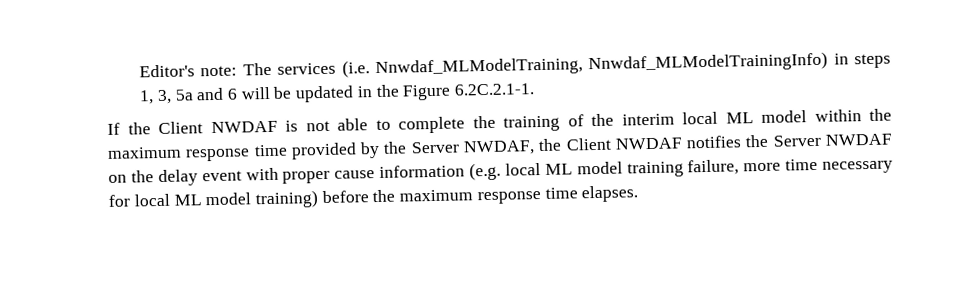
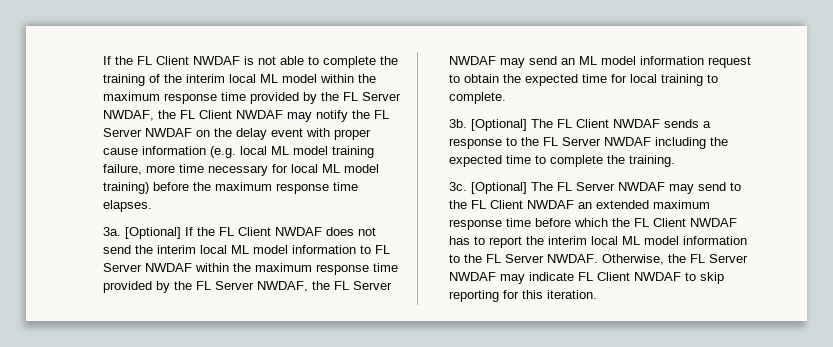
[139,51,892,78] [139,83,535,105] [107,122,151,135] Editor's note: The services (i.e. Nnwdaf_MLModelTraining, Nnwdaf_MLModelTrainingInfo) in steps 1, 3, 5a and 6 will be updated in the Figure 6.2C.2.1-1. // If the -> [102,56,152,65] If the FL
[410,134,769,156] Server NWDAF, the Client NWDAF notifies the -> [342,92,401,101] [102,110,389,122] FL Server NWDAF, the FL Client NWDAF may notify the FL
(639, 194) none -> [102,227,376,239] [102,245,390,254] [102,263,398,275] [102,281,392,293] [448,56,751,68] [448,74,718,86] [448,92,506,104] [448,119,711,131] [448,137,728,149] [448,155,675,167] [448,182,741,194] [448,200,710,209] [448,218,737,230] [448,236,747,248] [448,254,748,265] [448,272,724,284] [448,290,597,302] // 3a. [Optional] If the FL Client NWDAF does not send the interim local ML model information to FL Server NWDAF within the maximum response time provided by the FL Server NWDAF, the FL Server NWDAF may send an ML model information request to obtain the expected time for local training to complete. // 3b. [Optional] The FL Client NWDAF sends a response to the FL Server NWDAF including the expected time to complete the training. // 3c. [Optional] The FL Server NWDAF may send to the FL Client NWDAF an extended maximum response time before which the FL Client NWDAF has to report the interim local ML model information to the FL Server NWDAF. Otherwise, the FL Server NWDAF may indicate FL Client NWDAF to skip reporting for this iteration.

